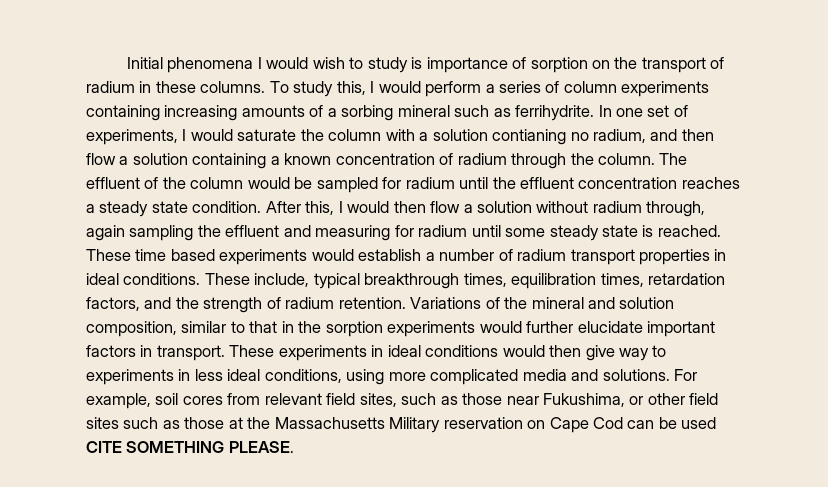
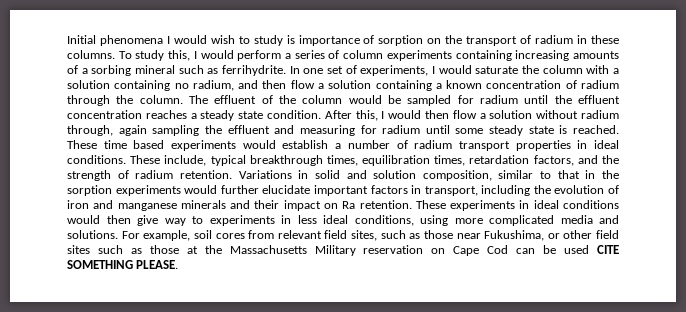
[492,129,567,145] contianing -> [114,80,171,91] containing
[485,297,584,309] of the mineral -> [298,170,340,179] in solid
[156,345,225,361] transport. -> [424,185,619,196] [67,200,412,211] transport, including the evolution of iron and manganese minerals and their impact on Ra retention.

